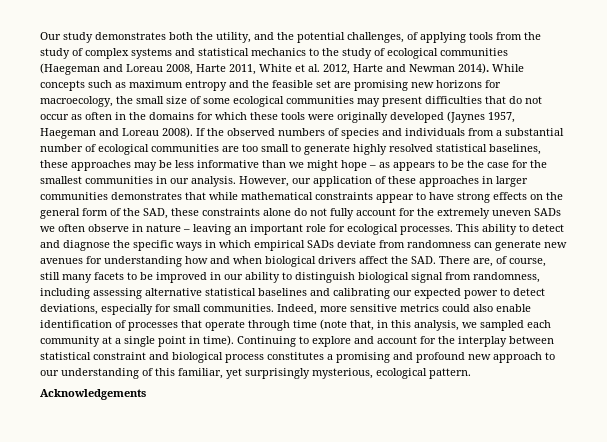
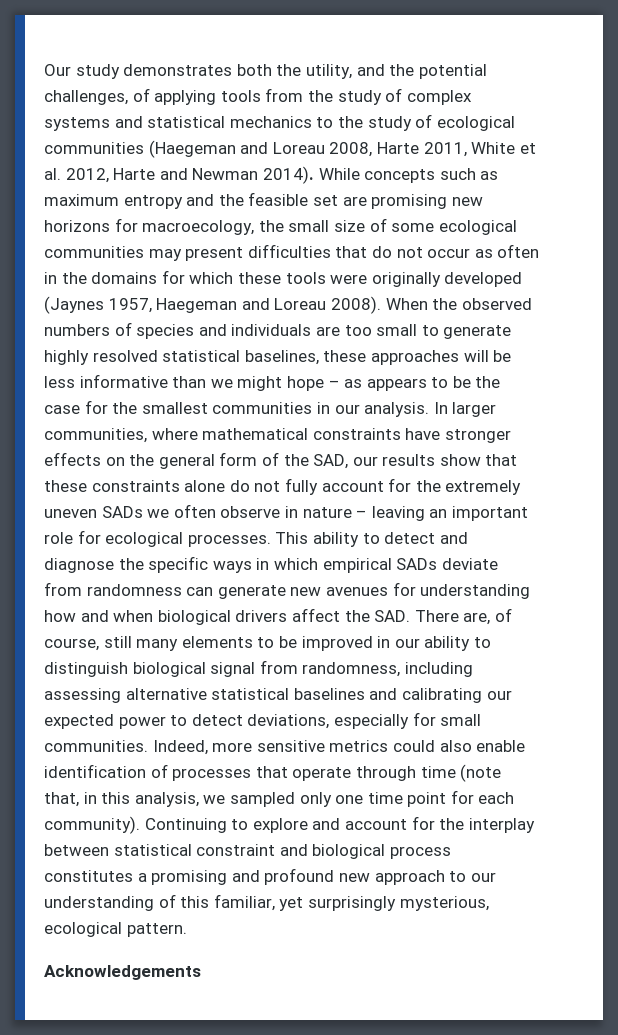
[196,128,205,136] If -> [385,298,428,310] When
[468,128,564,136] [40,144,219,155] from a substantial number of ecological communities -> (312, 330) none
[134,162,157,171] may -> [463,350,489,362] will
[239,176,528,187] [40,192,490,203] However, our application of these approaches in larger communities demonstrates that while mathematical constraints appear to have strong -> [433,402,497,417] [44,428,511,443] In larger communities, where mathematical constraints have stronger
(168, 213) none -> [352,454,518,466] our results show that
[94,272,124,280] facets -> [181,636,253,648] elements
[527,320,551,328] [40,335,234,347] each community at a single point in time). -> [299,790,515,807] [44,816,140,834] only one time point for each community).

